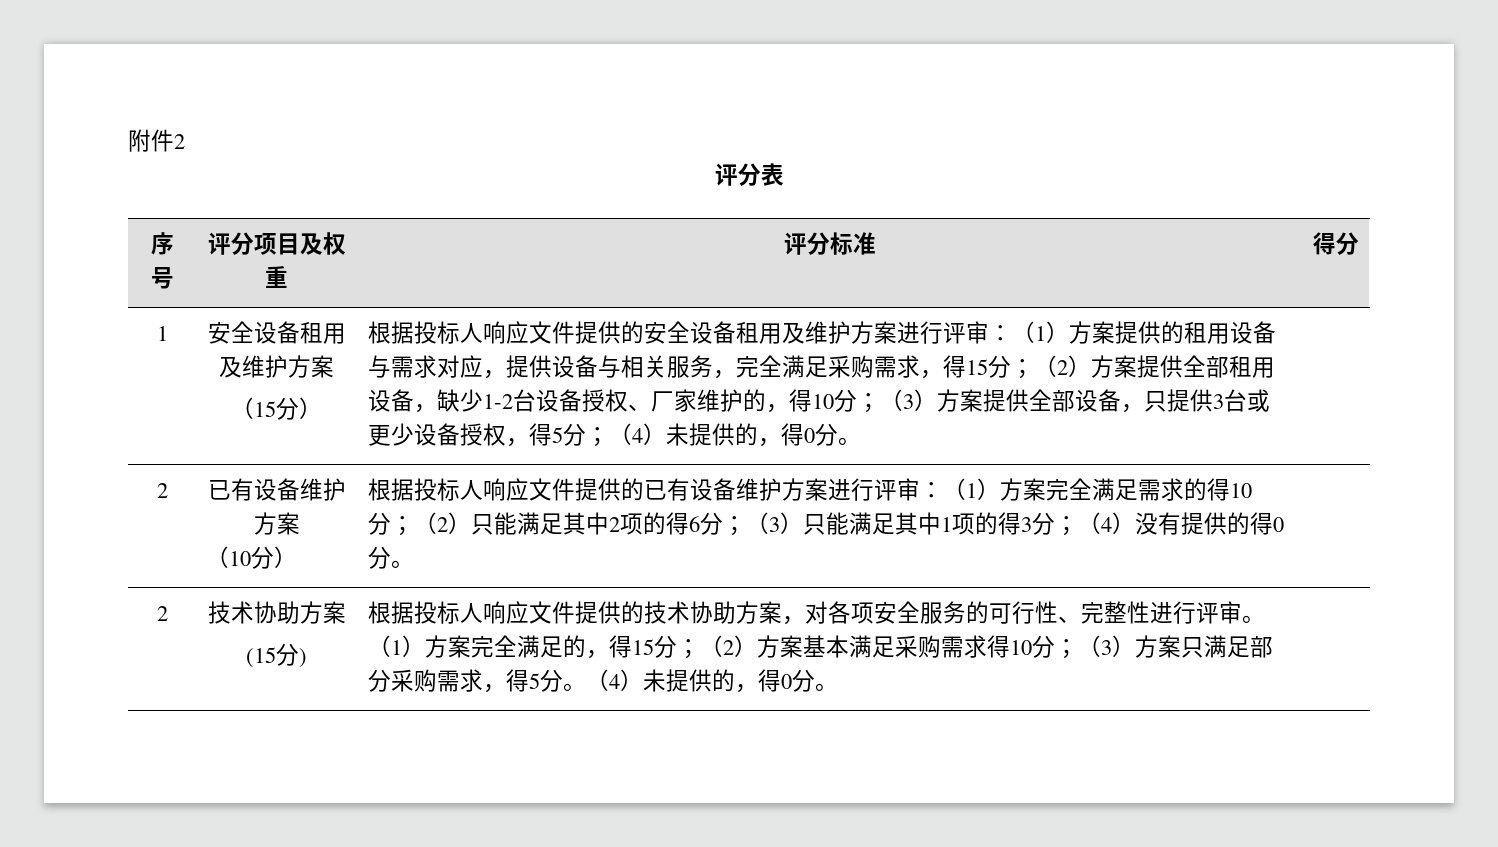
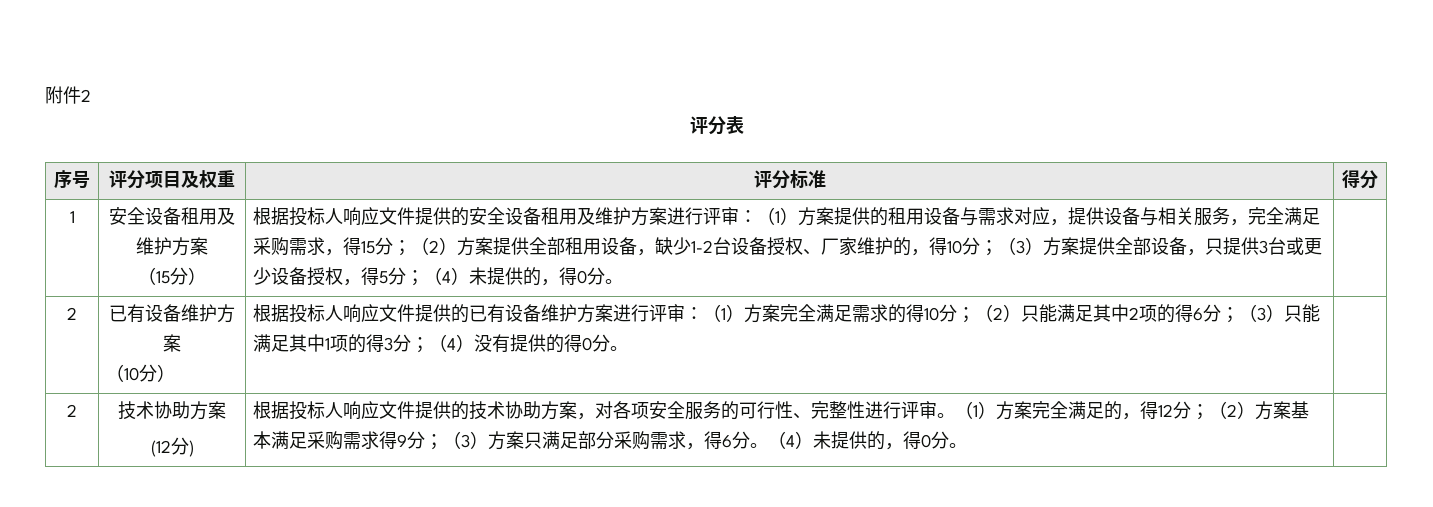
[246,647,276,668] (15 -> [150,440,171,457] (12
[632,639,655,655] 15 -> [1158,404,1174,417] 12
[1010,640,1033,655] 10 -> [397,434,408,447] 9
[529,673,541,689] 5 -> [722,435,733,448] 6

